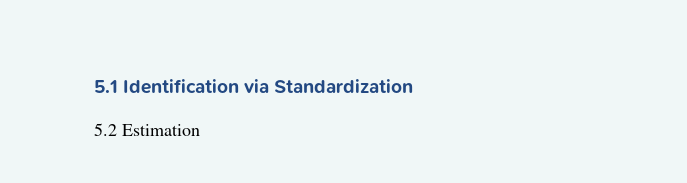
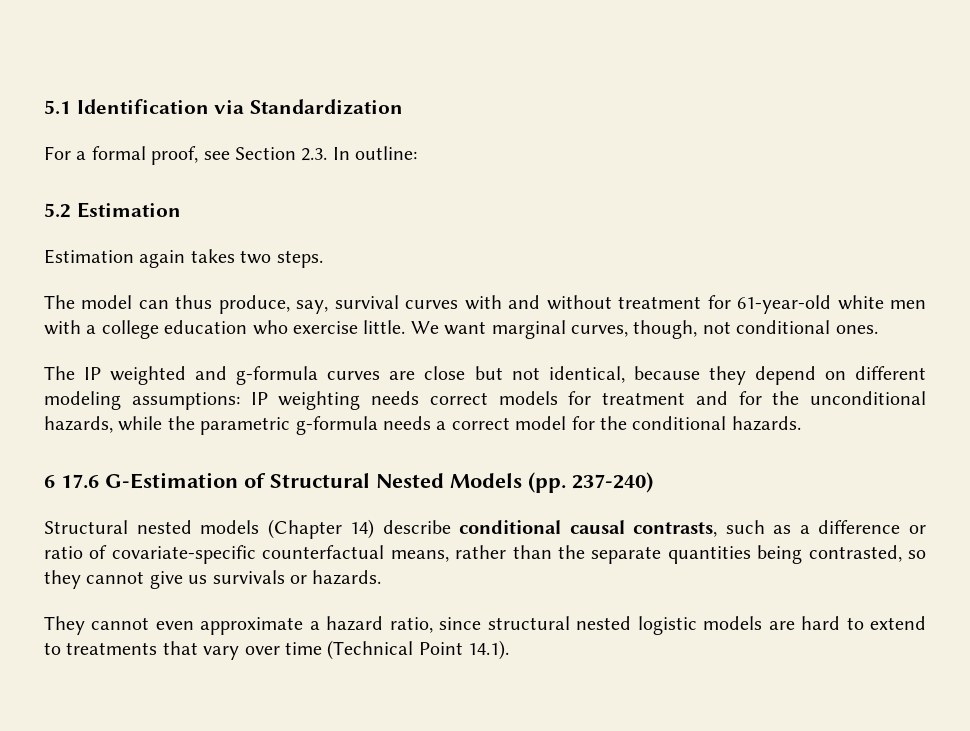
[94,123,200,136] 5.2 Estimation -> [44,146,418,165] [44,202,181,218] [44,249,323,268] [44,295,926,314] [44,320,878,339] [44,366,927,385] [44,391,926,410] [44,416,801,435] [44,472,653,493] [44,519,927,539] [44,545,926,564] [44,570,382,589] [44,616,926,635] [44,640,510,660] For a formal proof, see Section 2.3. In outline: // 5.2 Estimation // Estimation again takes two steps. // The model can thus produce, say, survival curves with and without treatment for 61-year-old white men with a college education who exercise little. We want marginal curves, though, not conditional ones. // The IP weighted and g-formula curves are close but not identical, because they depend on different modeling assumptions: IP weighting needs correct models for treatment and for the unconditional hazards, while the parametric g-formula needs a correct model for the conditional hazards. // 6 17.6 G-Estimation of Structural Nested Models (pp. 237-240) // Structural nested models (Chapter 14) describe conditional causal contrasts, such as a difference or ratio of covariate-specific counterfactual means, rather than the separate quantities being contrasted, so they cannot give us survivals or hazards. // They cannot even approximate a hazard ratio, since structural nested logistic models are hard to extend to treatments that vary over time (Technical Point 14.1).

